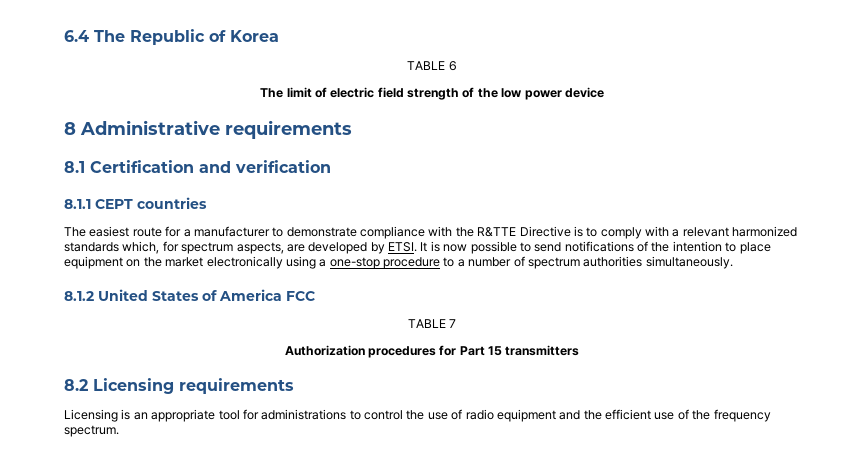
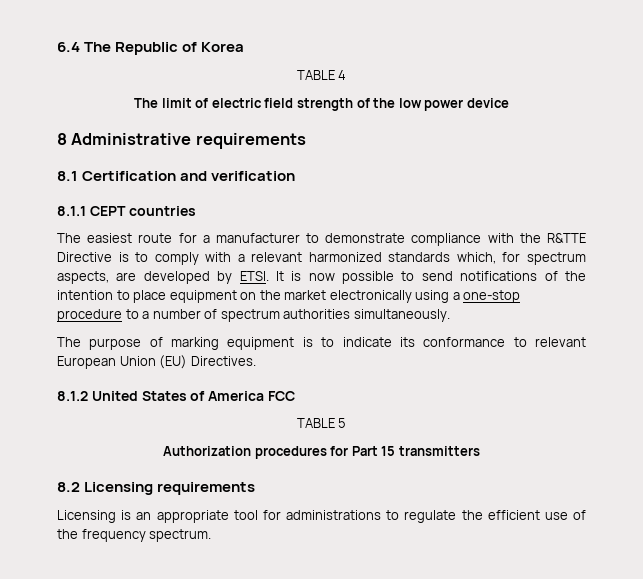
[448,61,457,71] 6 -> [338,70,347,80] 4
(733, 262) none -> [57,337,586,350] [57,355,256,369] // The purpose of marking equipment is to indicate its conformance to relevant European Union (EU) Directives.
[449,319,457,328] 7 -> [338,418,347,428] 5
[364,409,581,422] control the use of radio equipment and -> [404,510,457,523] regulate

